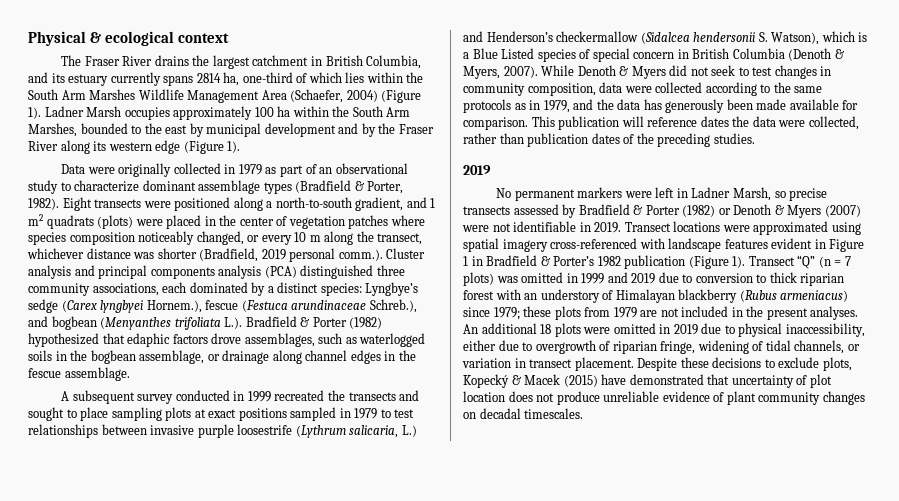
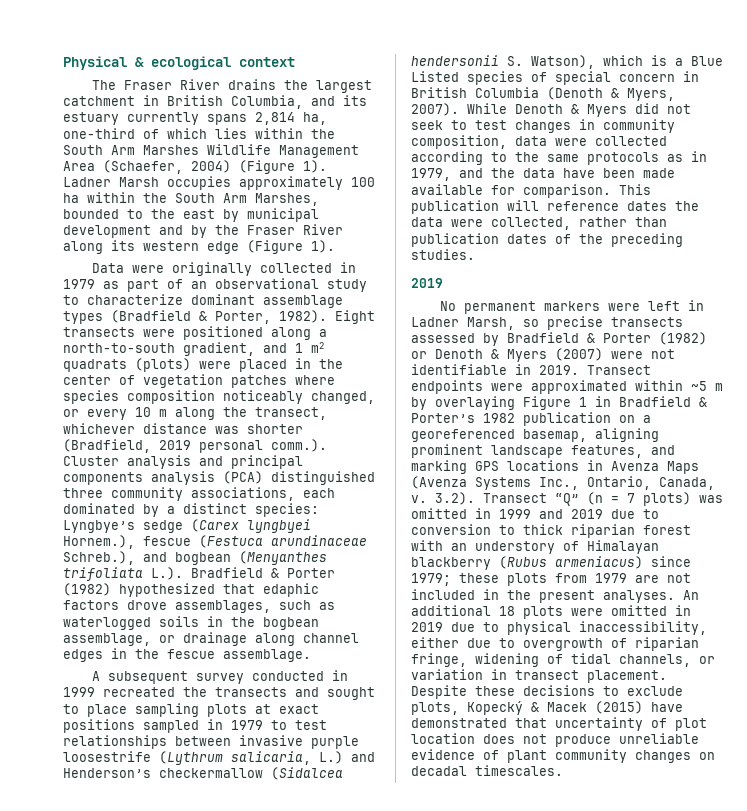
[196,73,221,83] 2814 -> [255,112,295,125] 2,814
[643,99,725,113] has generously -> [563,168,595,178] have
[673,221,721,232] locations -> [411,380,483,394] endpoints
[831,222,861,235] [463,238,826,252] using spatial imagery cross-referenced with landscape features evident in -> [635,380,723,391] [411,396,515,410] within ~5 m by overlaying
[688,256,746,269] (Figure 1). -> [619,415,651,423] [411,428,659,442] [411,444,675,458] [411,460,699,474] [411,476,715,490] [411,492,475,505] on a georeferenced basemap, aligning prominent landscape features, and marking GPS locations in Avenza Maps (Avenza Systems Inc., Ontario, Canada, v. 3.2).

